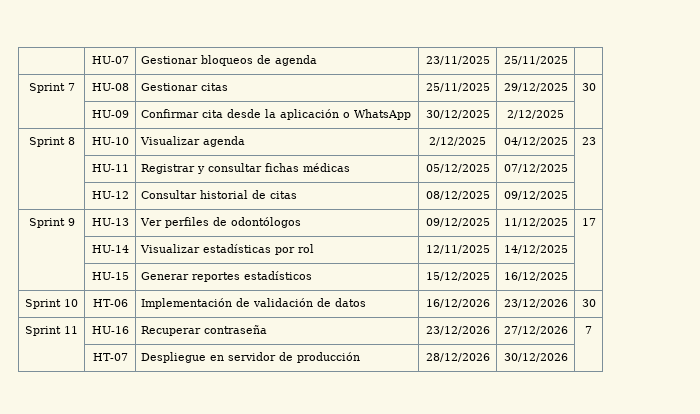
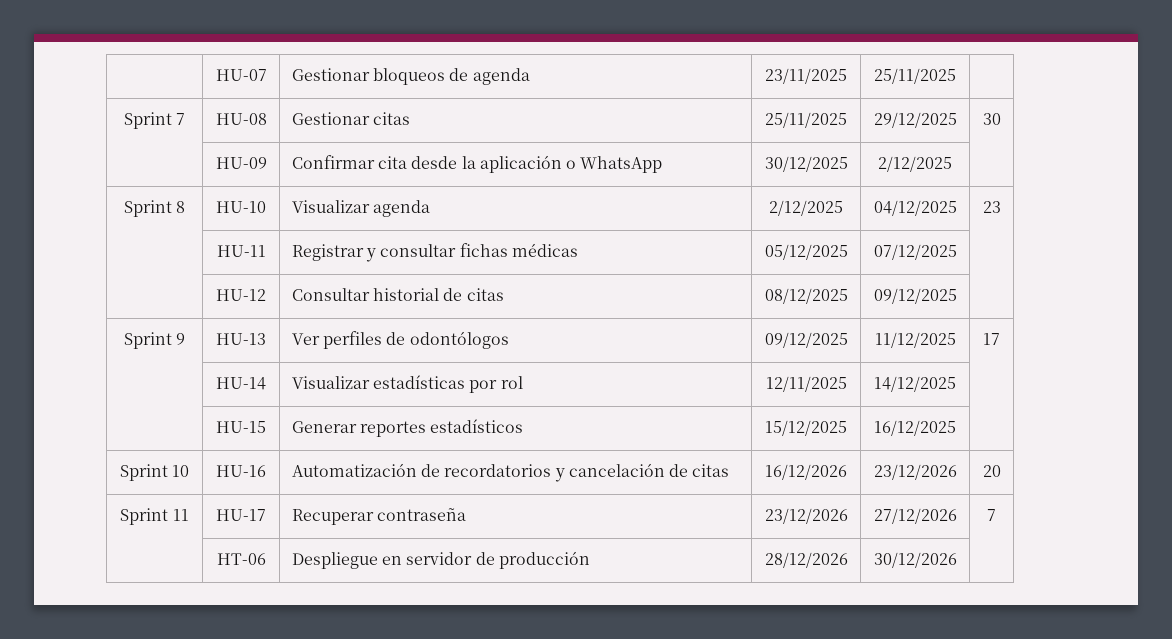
[92,299,128,307] [141,298,367,309] HT-06 | Implementación de validación de datos -> [216,465,266,477] [291,463,730,482] HU-16 | Automatización de recordatorios y cancelación de citas
[581,299,596,307] 30 -> [982,465,1001,477] 20
[91,326,129,334] HU-16 -> [216,509,266,521] HU-17
[92,353,128,361] HT-07 -> [216,553,266,565] HT-06

